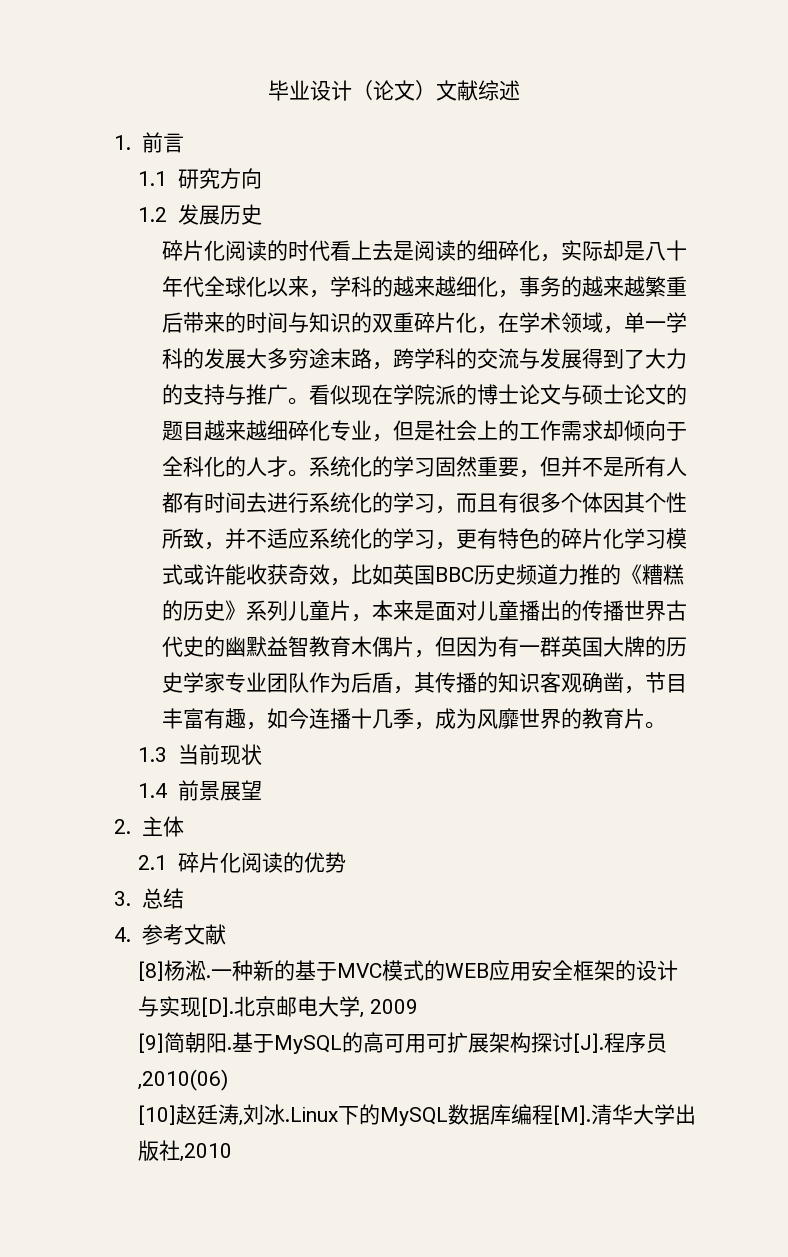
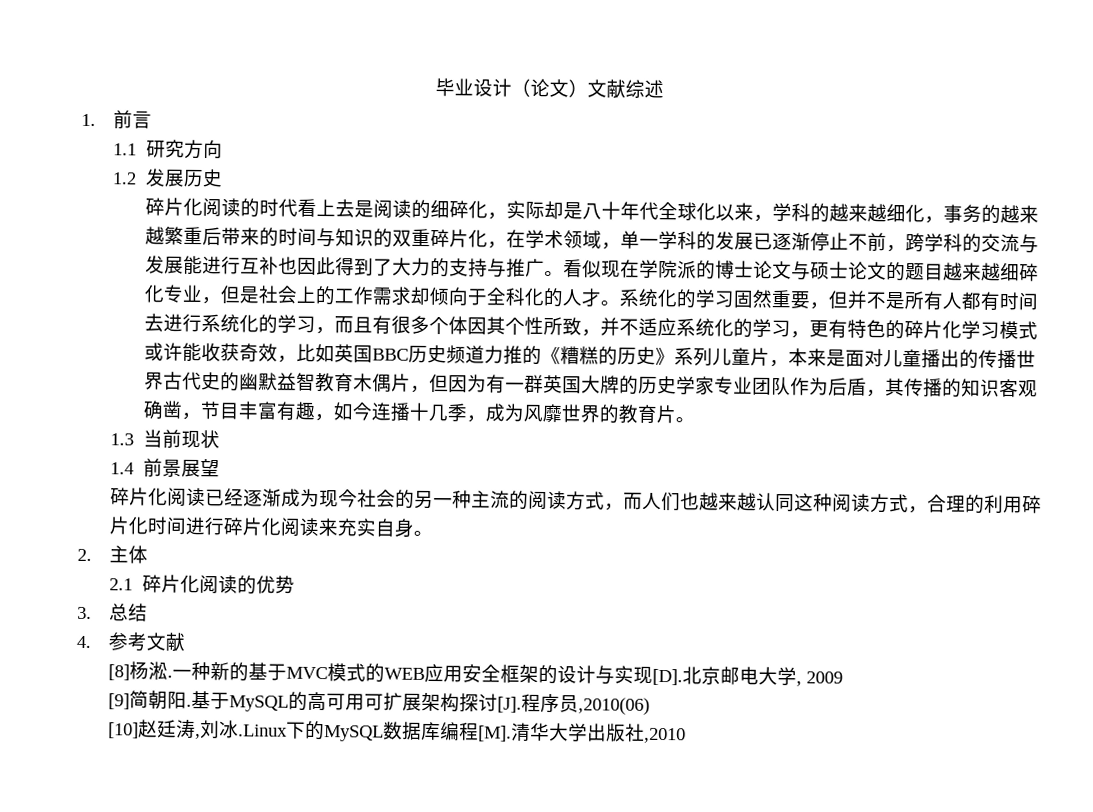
[246,348,373,369] 大多穷途末路 -> [753,232,888,251] 已逐渐停止不前
(583, 359) none -> [183,255,337,276] 能进行互补也因此
(262, 790) none -> [110,487,1043,514] [109,516,434,538] // 碎片化阅读已经逐渐成为现今社会的另一种主流的阅读方式，而人们也越来越认同这种阅读方式，合理的利用碎片化时间进行碎片化阅读来充实自身。

